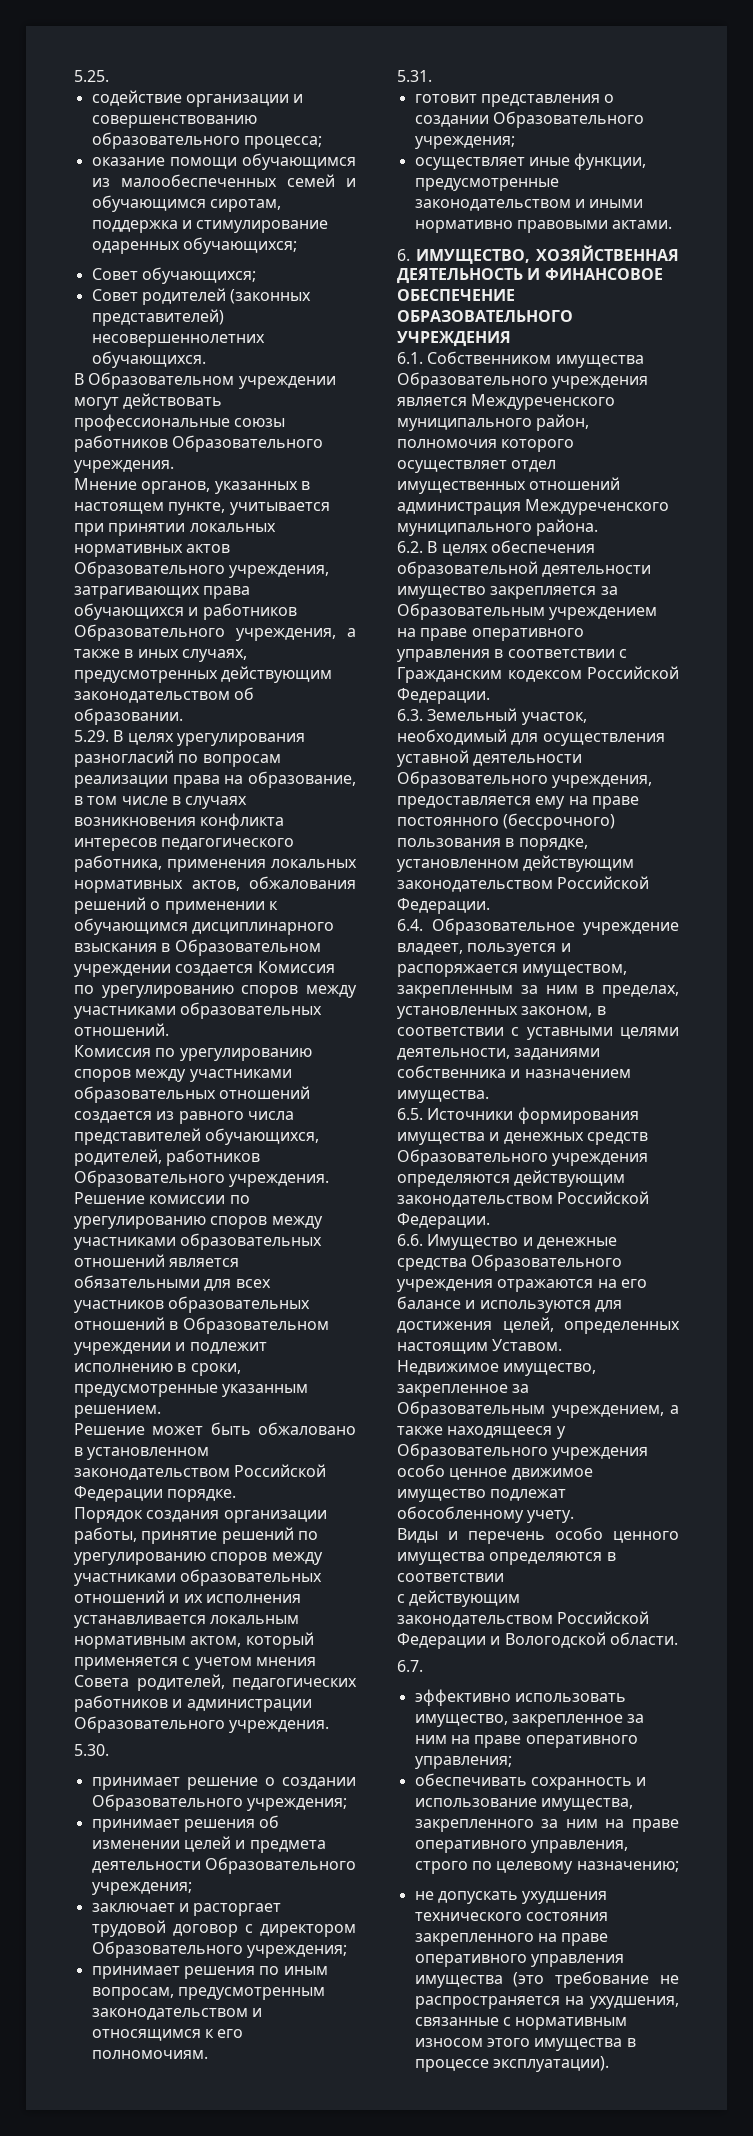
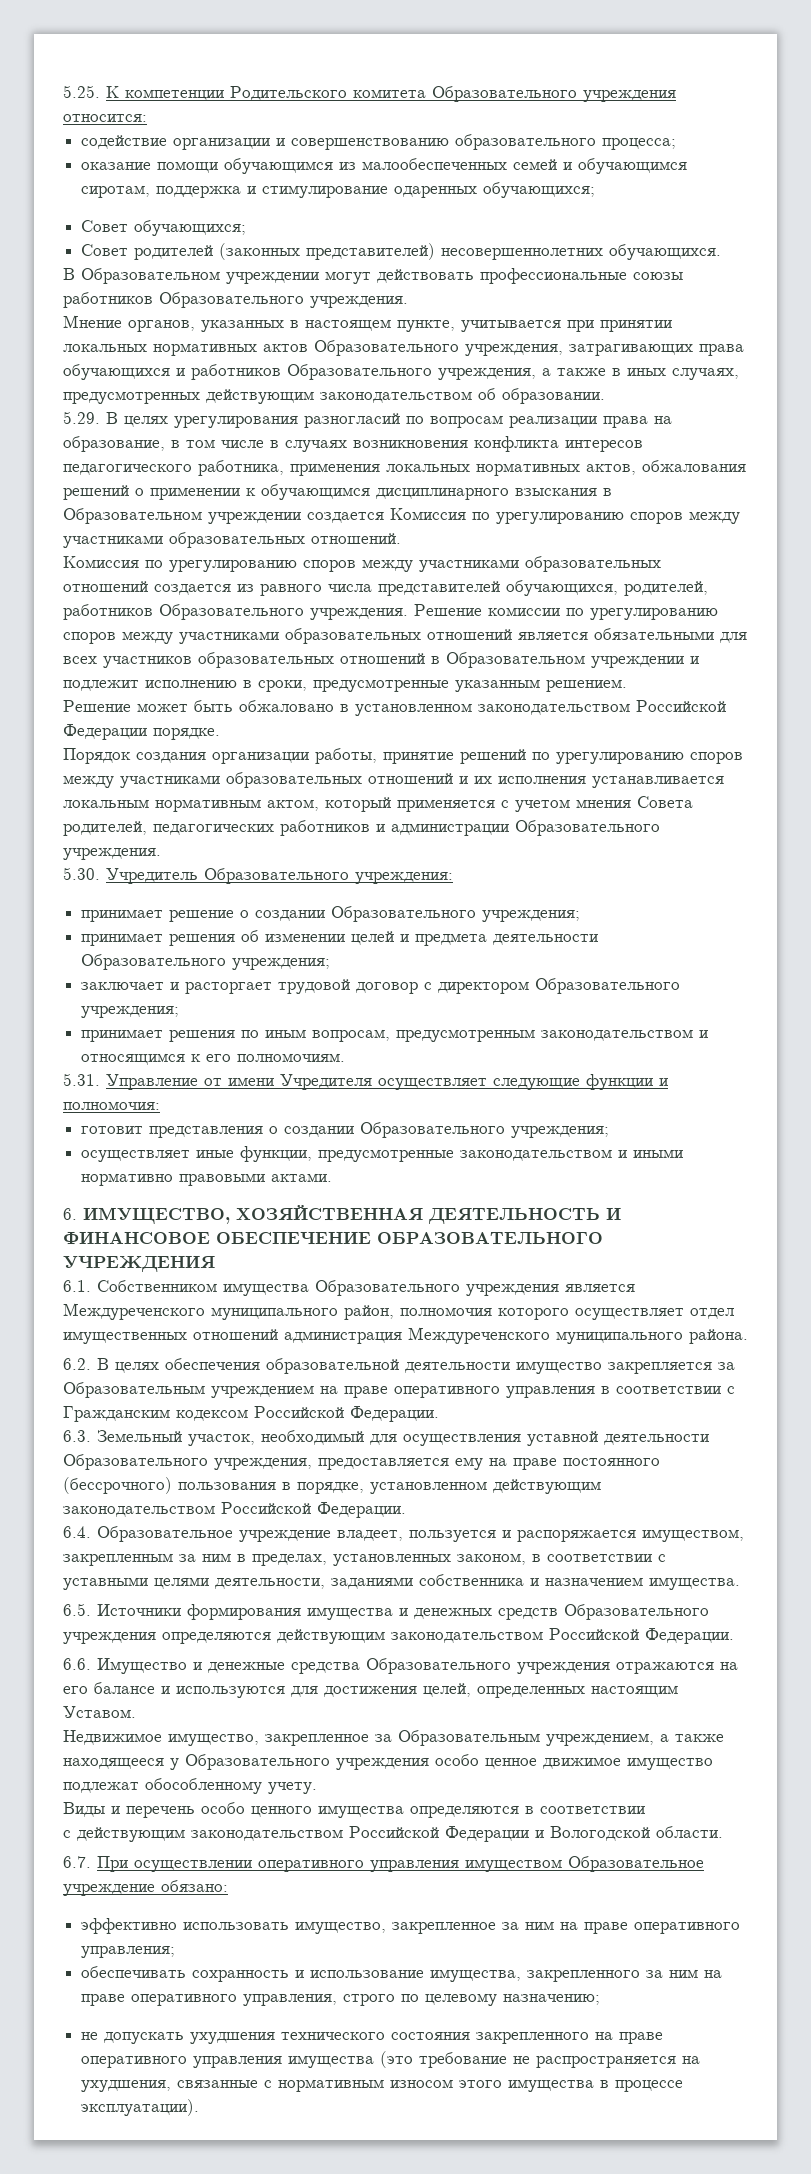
(109, 76) none -> [106,86,676,102] [63,114,147,122] К компетенции Родительского комитета Образовательного учреждения относится:
(109, 1750) none -> [106,868,453,884] Учредитель Образовательного учреждения:
(432, 76) none -> [106,1074,668,1090] [63,1101,160,1110] Управление от имени Учредителя осуществляет следующие функции и полномочия:
(423, 1666) none -> [97,1856,704,1872] [63,1880,228,1896] При осуществлении оперативного управления имуществом Образовательное учреждение обязано:

